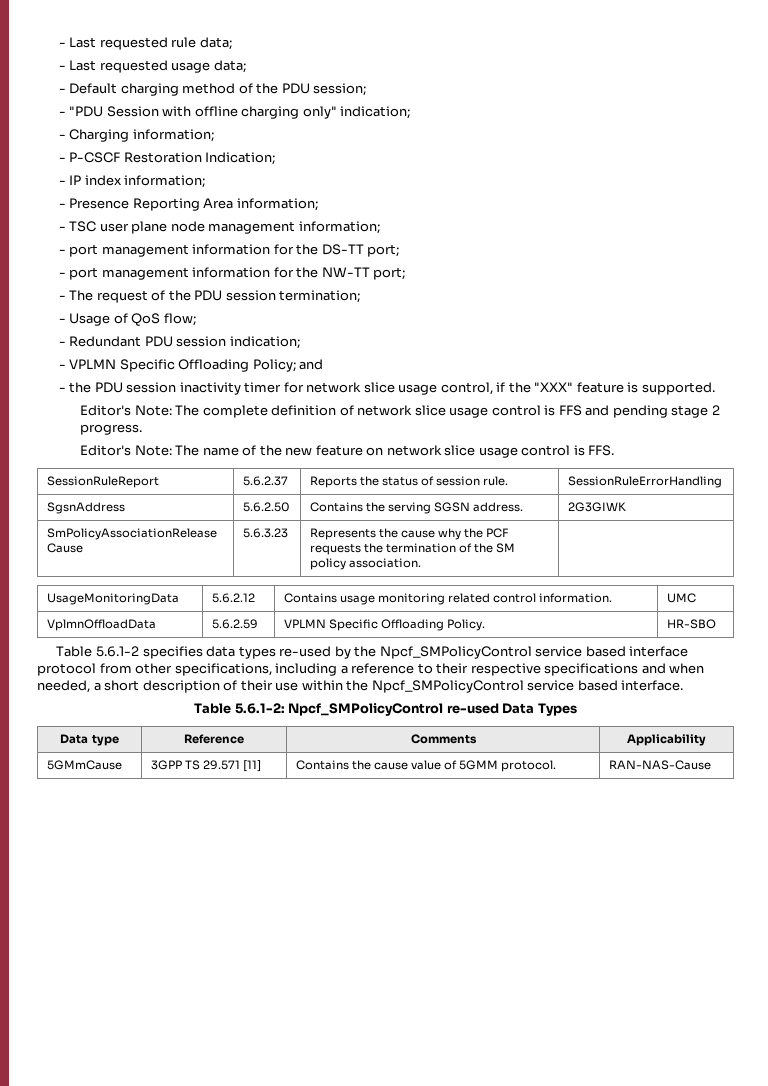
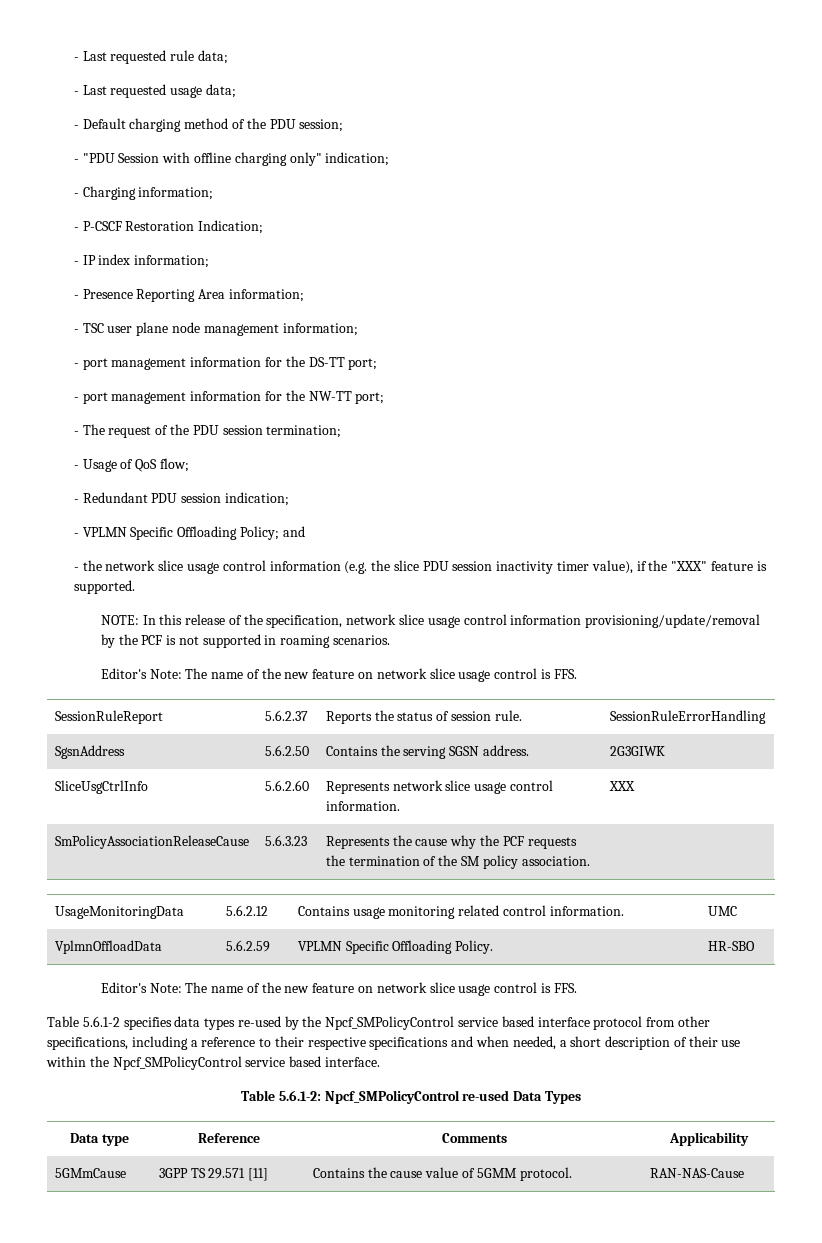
[94,382,493,395] PDU session inactivity timer for network slice usage control, -> [105,560,633,574] network slice usage control information (e.g. the slice PDU session inactivity timer value),
[80,405,720,418] [80,424,143,435] Editor's Note: The complete definition of network slice usage control is FFS and pending stage 2 progress. -> [100,614,761,628] [100,634,391,648] NOTE: In this release of the specification, network slice usage control information provisioning/update/removal by the PCF is not supported in roaming scenarios.
(626, 507) none -> [54,780,148,794] [264,780,309,791] [325,780,554,794] [325,801,400,811] [608,781,635,791] // SliceUsgCtrlInfo | 5.6.2.60 | Represents network slice usage control information. | XXX
(716, 624) none -> [100,982,577,996] // Editor's Note: The name of the new feature on network slice usage control is FFS.

